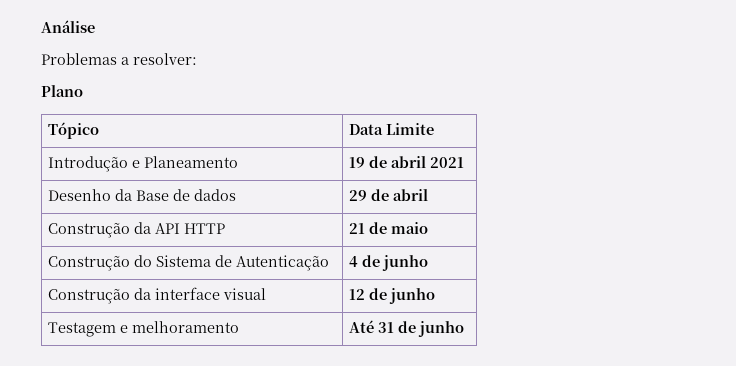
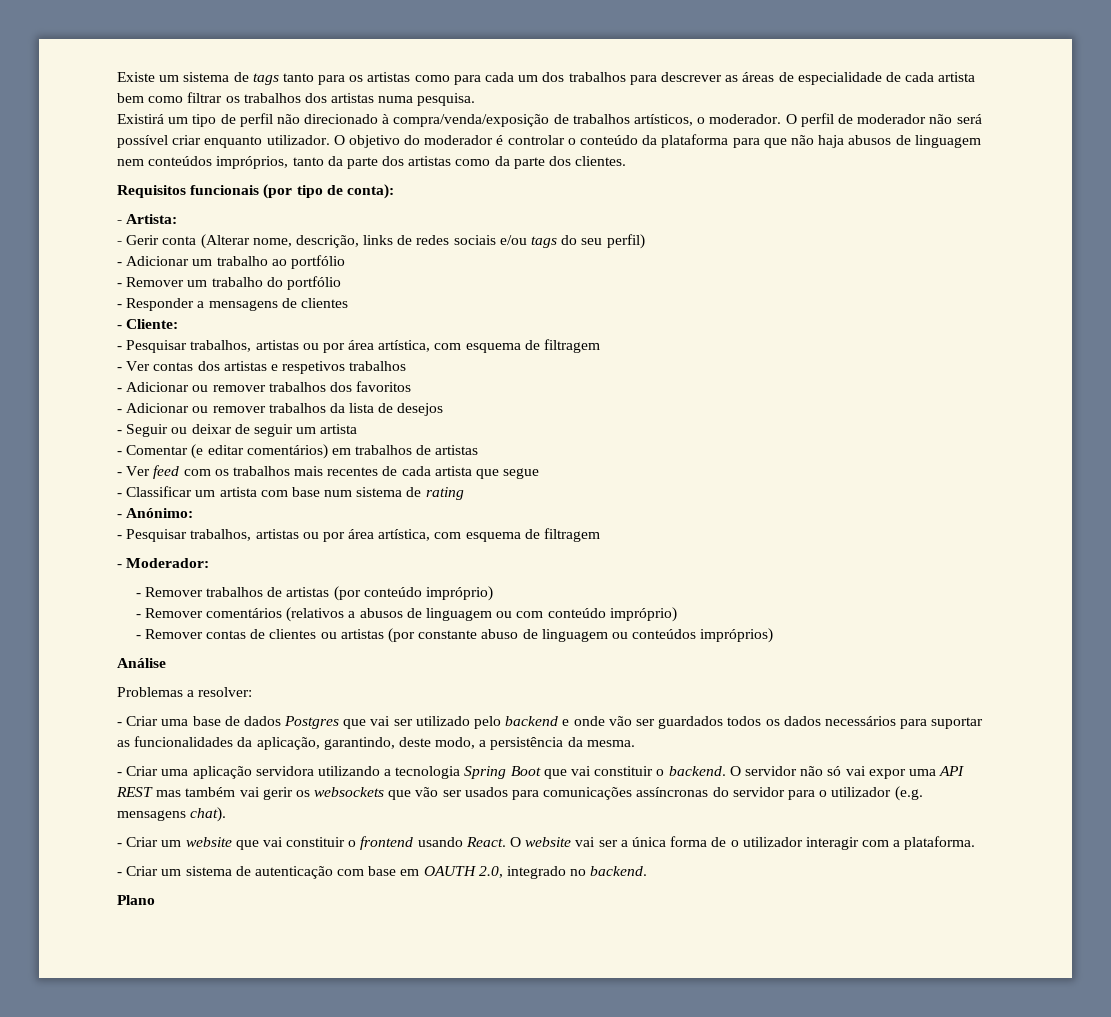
[41,20,95,33] [41,53,197,65] [41,85,83,97] [48,122,100,139] [349,123,435,135] [48,156,239,172] [349,156,465,168] [48,189,237,201] [349,189,429,201] [48,222,226,238] [349,222,429,234] [48,255,330,271] [349,255,429,271] [48,287,267,304] [349,288,436,304] [48,321,240,337] [349,320,465,337] Análise // Problemas a resolver: // Plano // Tópico | Data Limite // Introdução e Planeamento | 19 de abril 2021 // Desenho da Base de dados | 29 de abril // Construção da API HTTP | 21 de maio // Construção do Sistema de Autenticação | 4 de junho // Construção da interface visual | 12 de junho // Testagem e melhoramento | Até 31 de junho -> [117,72,976,85] [117,92,476,106] [117,113,982,127] [117,134,981,148] [117,156,627,169] [117,184,394,199] [117,214,178,224] [117,234,645,249] [117,255,345,269] [117,276,341,290] [117,298,348,311] [117,319,179,329] [117,339,601,353] [117,361,407,374] [117,381,412,392] [117,403,444,416] [117,424,358,437] [117,444,479,459] [117,465,540,479] [117,486,464,500] [117,508,194,518] [117,528,601,542] [117,558,210,568] [135,586,493,601] [135,607,677,622] [135,628,774,643] [117,658,166,668] [117,687,253,697] [117,716,984,729] [117,736,635,750] [117,766,965,779] [116,786,923,801] [117,807,227,822] [117,836,976,850] [117,866,648,879] [117,895,155,905] Existe um sistema de tags tanto para os artistas como para cada um dos trabalhos para descrever as áreas de especialidade de cada artista bem como filtrar os trabalhos dos artistas numa pesquisa. // Existirá um tipo de perfil não direcionado à compra/venda/exposição de trabalhos artísticos, o moderador. O perfil de moderador não será possível criar enquanto utilizador. O objetivo do moderador é controlar o conteúdo da plataforma para que não haja abusos de linguagem nem conteúdos impróprios, tanto da parte dos artistas como da parte dos clientes. // Requisitos funcionais (por tipo de conta): // - Artista: // - Gerir conta (Alterar nome, descrição, links de redes sociais e/ou tags do seu perfil) // - Adicionar um trabalho ao portfólio // - Remover um trabalho do portfólio // - Responder a mensagens de clientes // - Cliente: // - Pesquisar trabalhos, artistas ou por área artística, com esquema de filtragem // - Ver contas dos artistas e respetivos trabalhos // - Adicionar ou remover trabalhos dos favoritos // - Adicionar ou remover trabalhos da lista de desejos // - Seguir ou deixar de seguir um artista // - Comentar (e editar comentários) em trabalhos de artistas // - Ver feed com os trabalhos mais recentes de cada artista que segue // - Classificar um artista com base num sistema de rating // - Anónimo: // - Pesquisar trabalhos, artistas ou por área artística, com esquema de filtragem // - Moderador: // - Remover trabalhos de artistas (por conteúdo impróprio) // - Remover comentários (relativos a abusos de linguagem ou com conteúdo impróprio) // - Remover contas de clientes ou artistas (por constante abuso de linguagem ou conteúdos impróprios) // Análise // Problemas a resolver: // - Criar uma base de dados Postgres que vai ser utilizado pelo backend e onde vão ser guardados todos os dados necessários para suportar as funcionalidades da aplicação, garantindo, deste modo, a persistência da mesma. // - Criar uma aplicação servidora utilizando a tecnologia Spring Boot que vai constituir o backend. O servidor não só vai expor uma API REST mas também vai gerir os websockets que vão ser usados para comunicações assíncronas do servidor para o utilizador (e.g. mensagens chat). // - Criar um website que vai constituir o frontend usando React. O website vai ser a única forma de o utilizador interagir com a plataforma. // - Criar um sistema de autenticação com base em OAUTH 2.0, integrado no backend. // Plano

